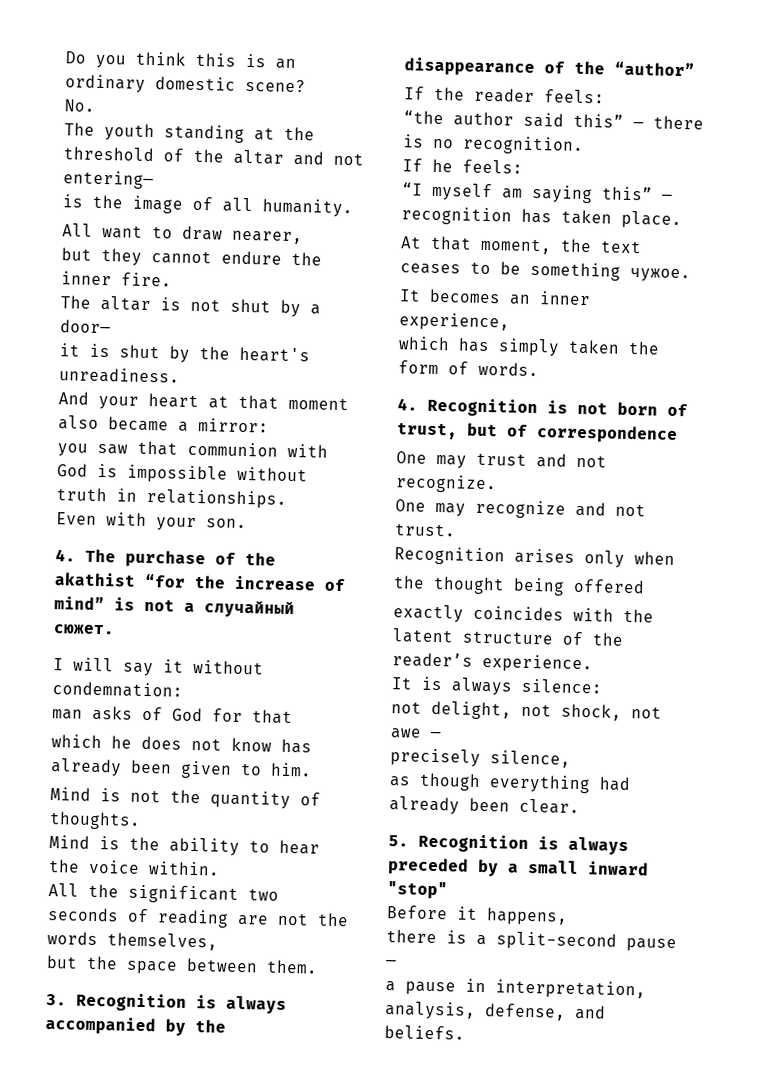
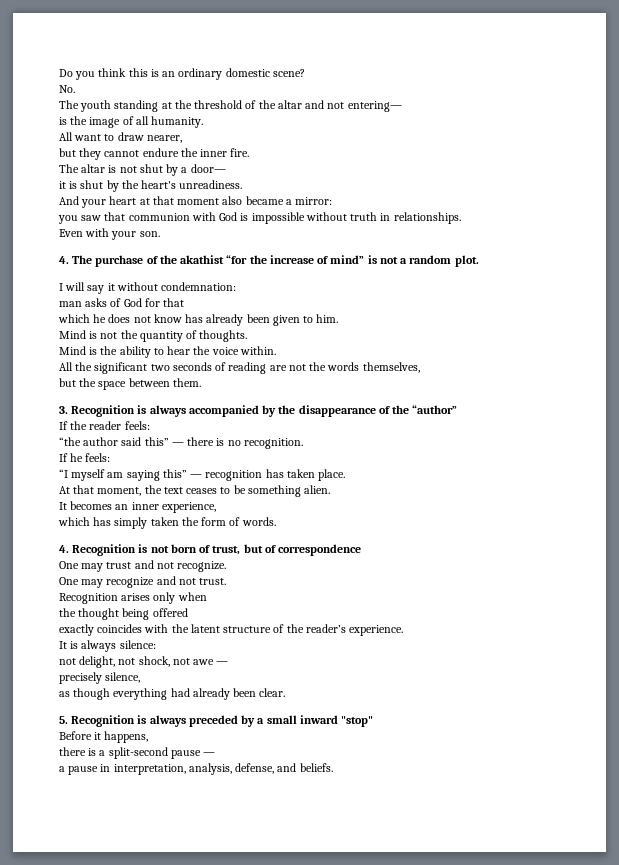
[204,600,295,619] [53,624,115,635] случайный сюжет. -> [409,255,479,267] random plot.
[630,267,691,283] чужое. -> [304,485,331,494] alien.

